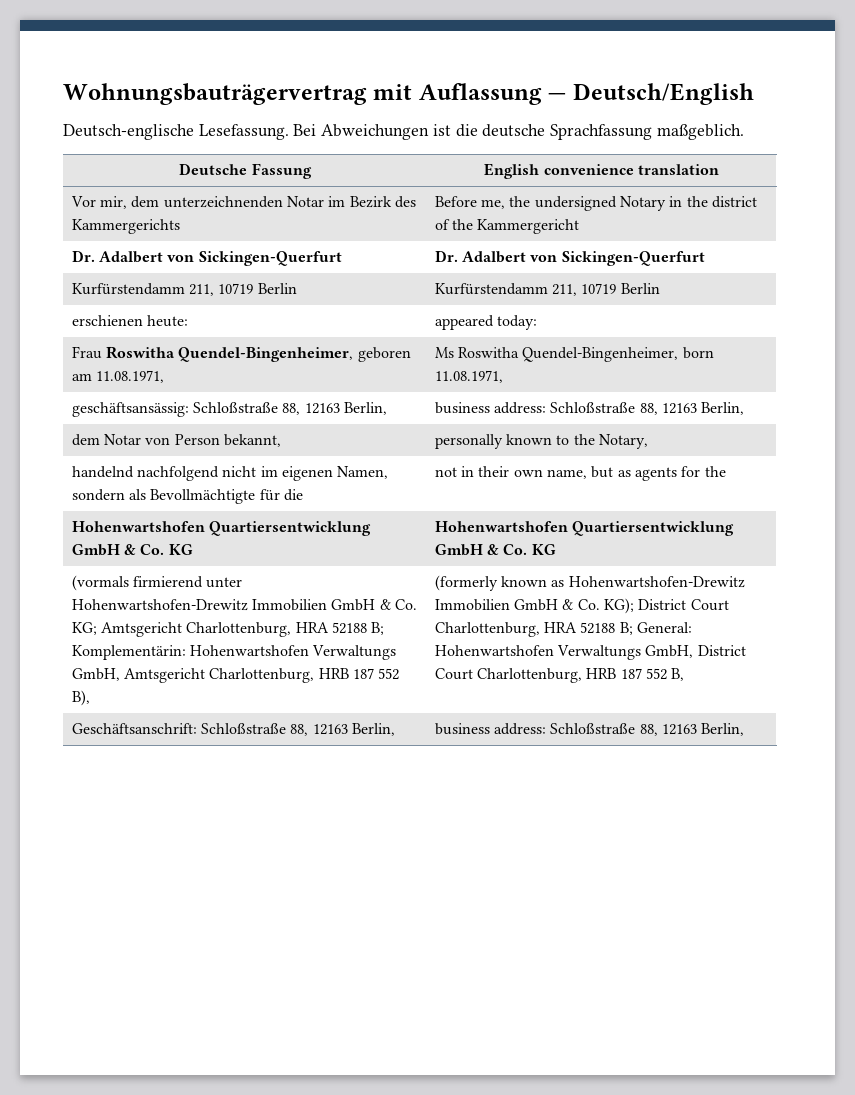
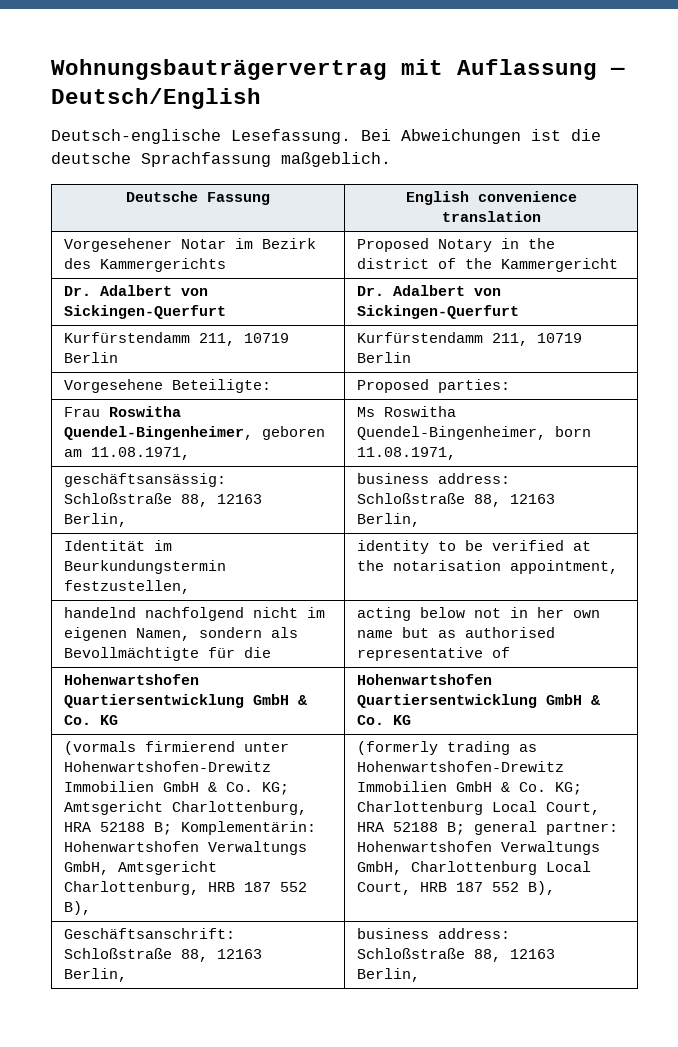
[70,196,283,209] Vor mir, dem unterzeichnenden -> [64,238,173,252] Vorgesehener
[434,196,617,211] Before me, the undersigned -> [357,238,430,252] Proposed
[71,315,189,327] [434,315,538,330] erschienen heute: | appeared today: -> [64,379,272,393] [357,379,511,393] Vorgesehene Beteiligte: | Proposed parties:
[71,434,282,447] [434,434,649,449] dem Notar von Person bekannt, | personally known to the Notary, -> [64,540,173,551] [64,560,227,574] [64,580,191,594] [357,540,592,554] [357,560,619,574] Identität im Beurkundungstermin festzustellen, | identity to be verified at the notarisation appointment,
[434,466,726,481] not in their own name, but as agents for the -> [357,607,601,621] [357,627,556,638] [357,647,511,661] acting below not in her own name but as authorised representative of
[501,576,548,587] known -> [447,741,511,755] trading
[604,598,729,614] [434,622,693,637] [434,645,746,660] [434,668,685,683] KG); District Court Charlottenburg, HRA 52188 B; General: Hohenwartshofen Verwaltungs GmbH, District Court Charlottenburg, HRB 187 552 B, -> [555,782,583,795] [357,801,601,815] [357,821,619,835] [357,841,601,855] [357,861,592,875] [357,881,556,895] KG; Charlottenburg Local Court, HRA 52188 B; general partner: Hohenwartshofen Verwaltungs GmbH, Charlottenburg Local Court, HRB 187 552 B),

